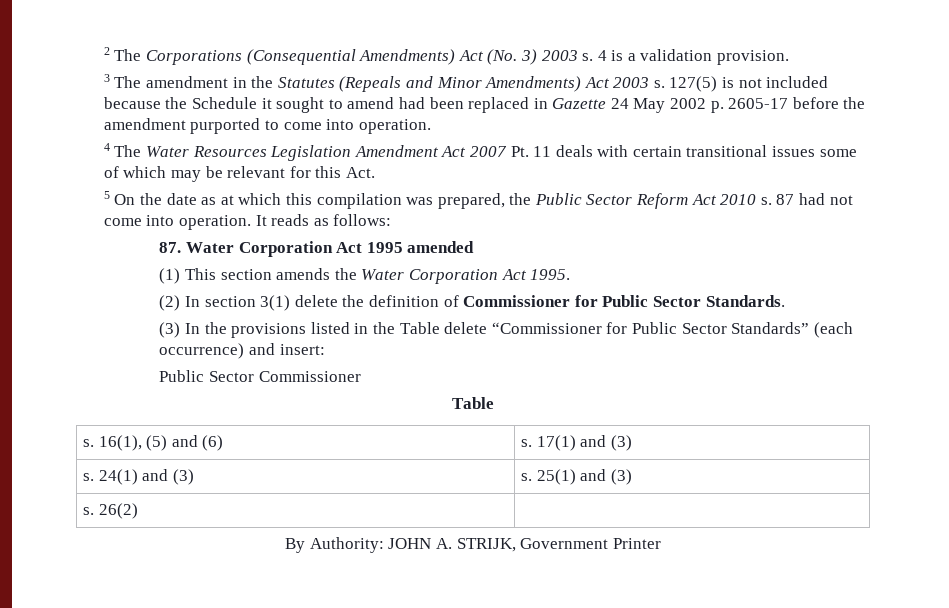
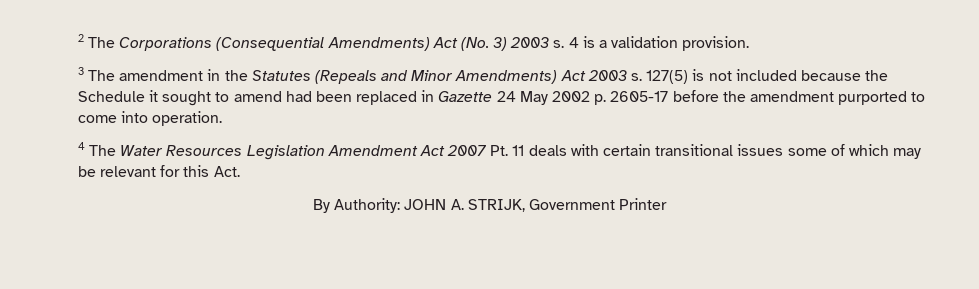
[103,191,853,209] [103,214,392,230] [159,241,475,257] [159,268,571,284] [159,295,785,311] [159,322,853,338] [159,343,325,359] [159,370,361,382] [452,397,494,409] [83,435,224,451] [521,435,632,451] [83,469,194,485] [521,469,632,485] [83,503,138,519] // 5 On the date as at which this compilation was prepared, the Public Sector Reform Act 2010 s. 87 had not come into operation. It reads as follows: // 87. Water Corporation Act 1995 amended // (1) This section amends the Water Corporation Act 1995. // (2) In section 3(1) delete the definition of Commissioner for Public Sector Standards. // (3) In the provisions listed in the Table delete “Commissioner for Public Sector Standards” (each occurrence) and insert: // Public Sector Commissioner // Table // s. 16(1), (5) and (6) | s. 17(1) and (3) // s. 24(1) and (3) | s. 25(1) and (3) // s. 26(2) | -> (240, 171) none

